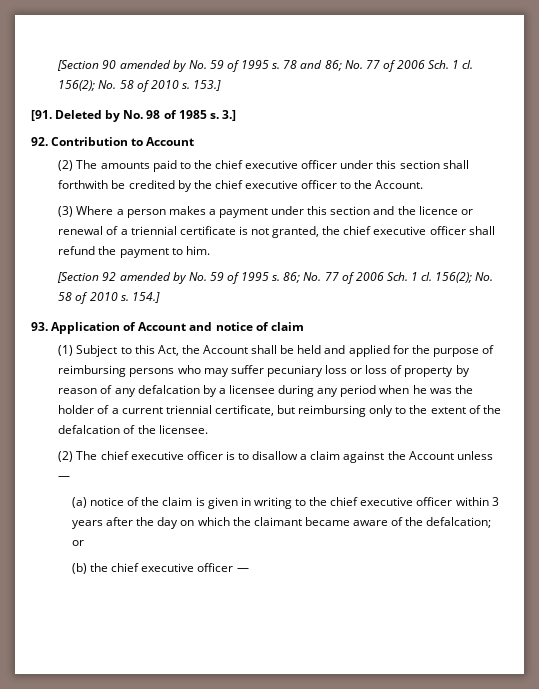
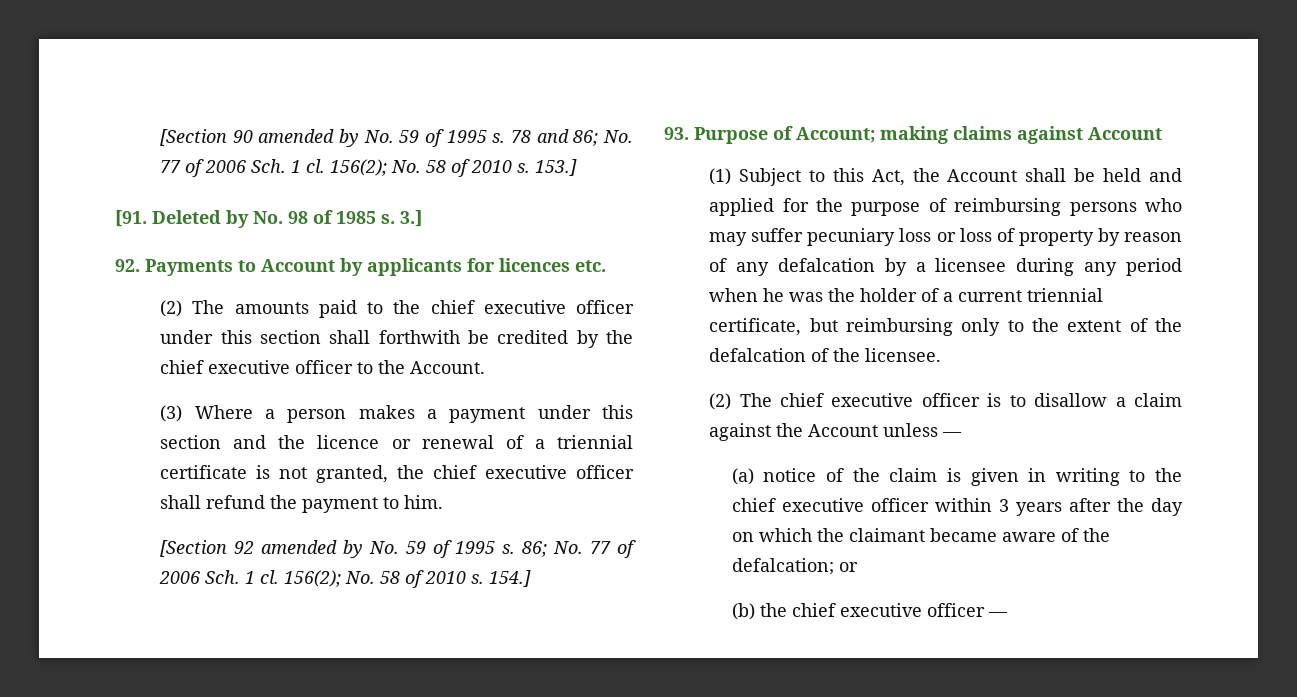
[51,137,129,146] Contribution -> [145,259,233,276] Payments
(195, 141) none -> [340,258,606,276] by applicants for licences etc.
[51,322,304,334] Application of Account and notice of claim -> [694,126,1162,144] Purpose of Account; making claims against Account

